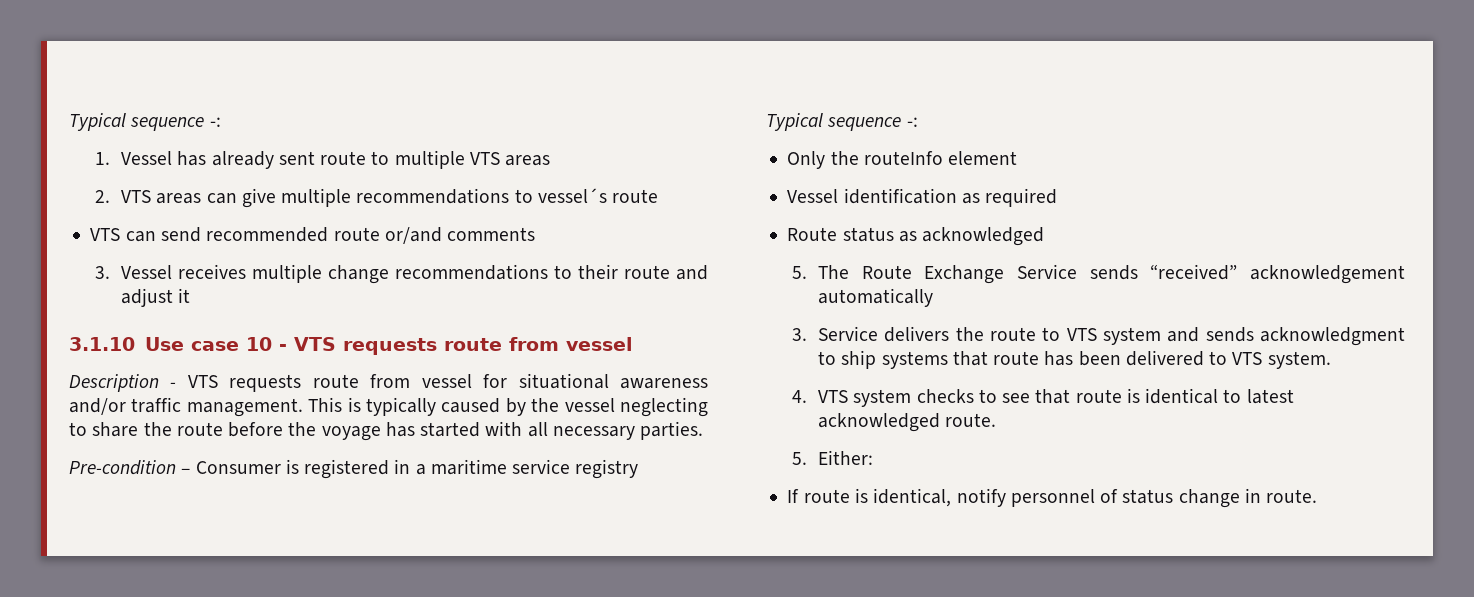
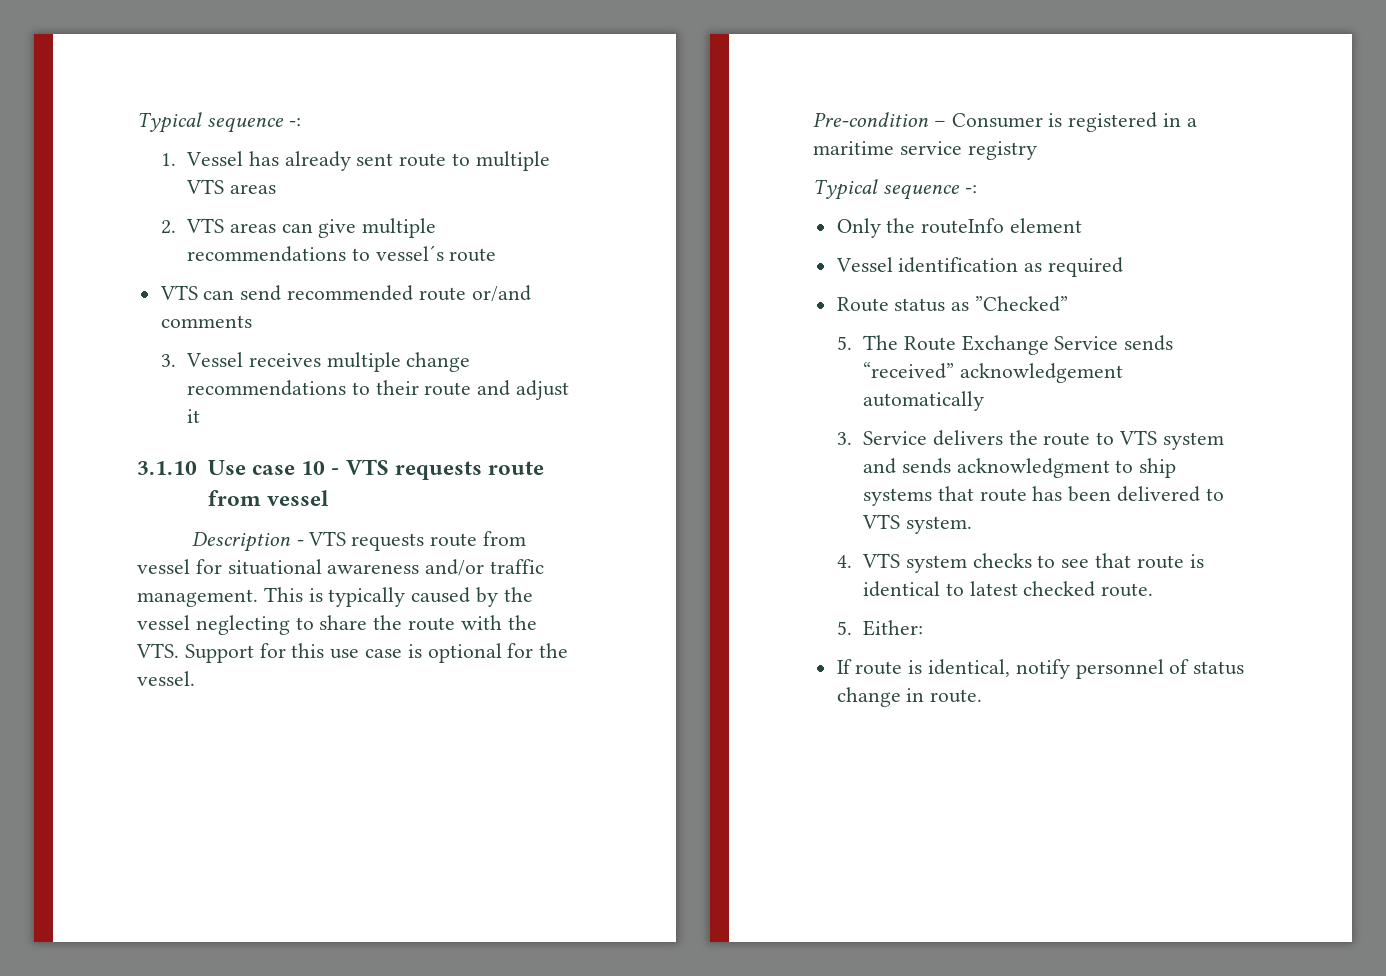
[228,421,704,441] before the voyage has started with all necessary parties. -> [460,615,537,630] [136,643,569,663] [137,671,195,686] with the VTS. Support for this use case is optional for the vessel.
[922,227,1045,246] acknowledged -> [975,296,1069,312] ”Checked”
[818,413,941,432] acknowledged -> [1023,581,1096,597] checked

